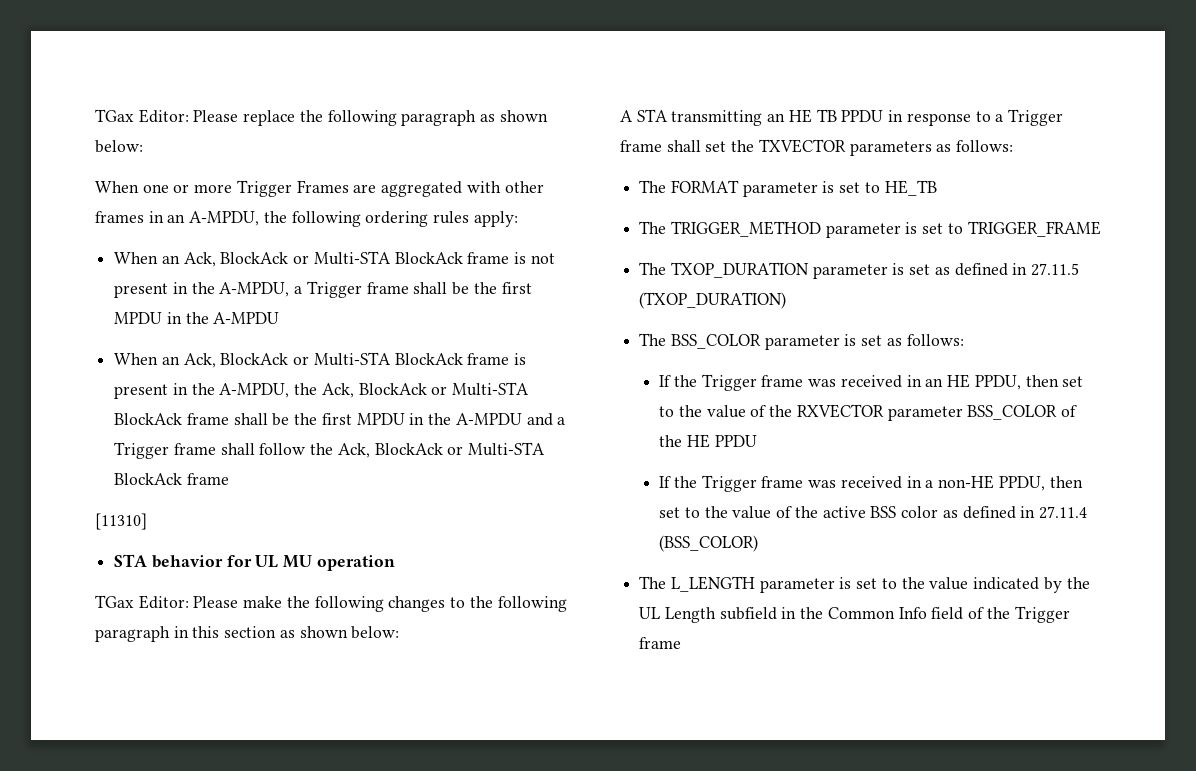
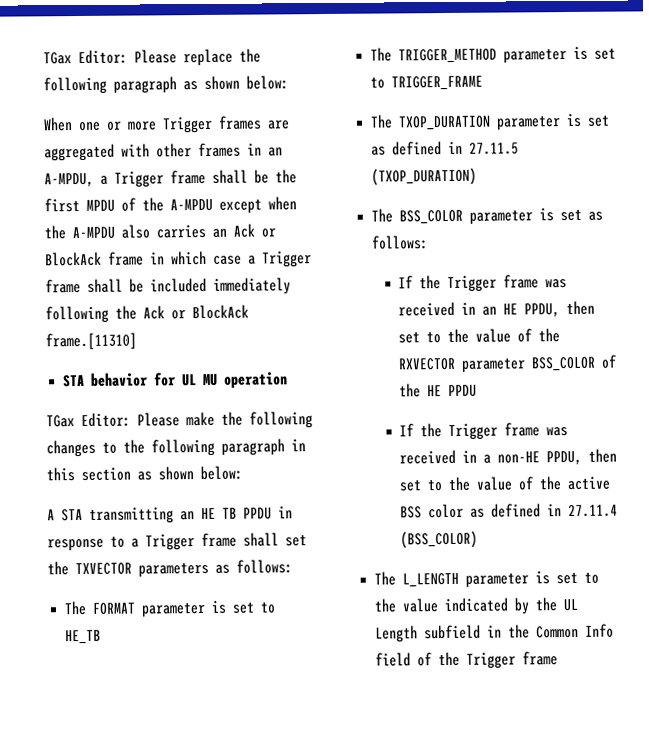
[296,180,349,193] Frames -> [218,115,262,130] frames
[263,211,518,227] [114,251,555,267] [114,282,290,298] the following ordering rules apply: // When an Ack, BlockAck or Multi-STA BlockAck frame is not present in the A-MPDU, -> (94, 180) none
[166,312,280,324] [114,352,527,368] [114,382,530,399] [114,413,566,426] [114,442,546,459] [114,473,229,485] [95,513,147,530] in the A-MPDU // When an Ack, BlockAck or Multi-STA BlockAck frame is present in the A-MPDU, the Ack, BlockAck or Multi-STA BlockAck frame shall be the first MPDU in the A-MPDU and a Trigger frame shall follow the Ack, BlockAck or Multi-STA BlockAck frame // [11310] -> [121,196,297,214] [44,223,276,240] [45,250,312,268] [45,277,291,295] [45,304,249,324] [45,332,137,351] of the A-MPDU except when the A-MPDU also carries an Ack or BlockAck frame in which case a Trigger frame shall be included immediately following the Ack or BlockAck frame.[11310]

